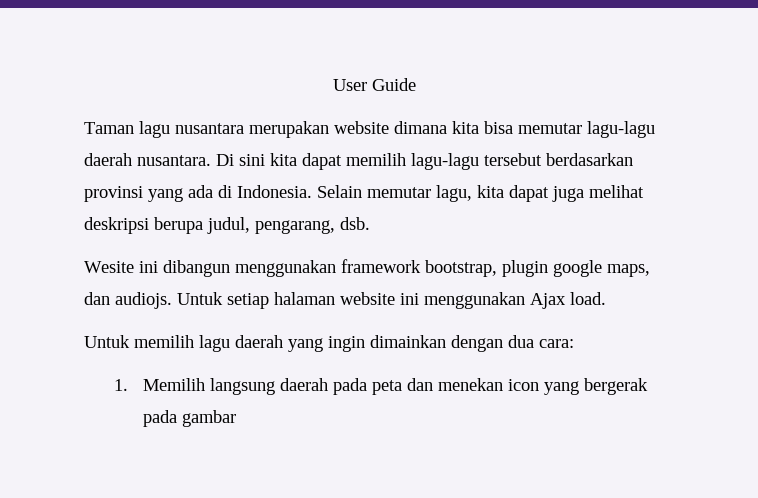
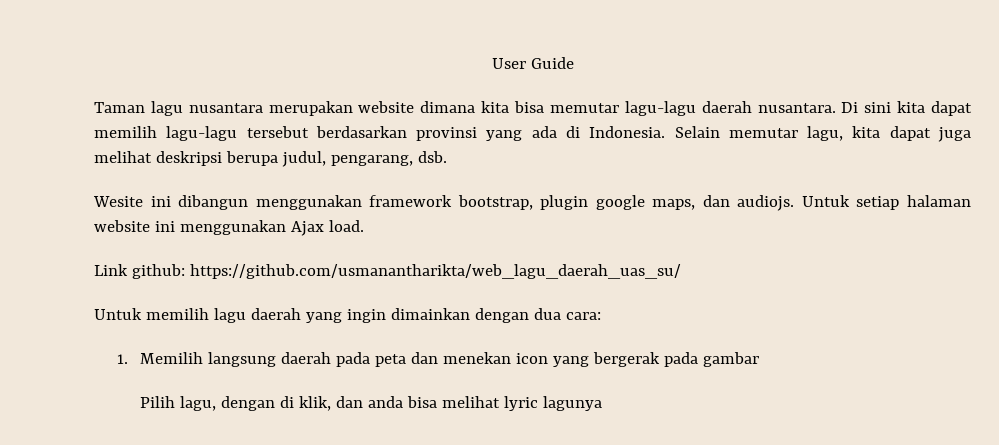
(606, 298) none -> [94,264,681,279] // Link github: https://github.com/usmanantharikta/web_lagu_daerah_uas_su/
(237, 418) none -> [140,396,603,411] // Pilih lagu, dengan di klik, dan anda bisa melihat lyric lagunya

